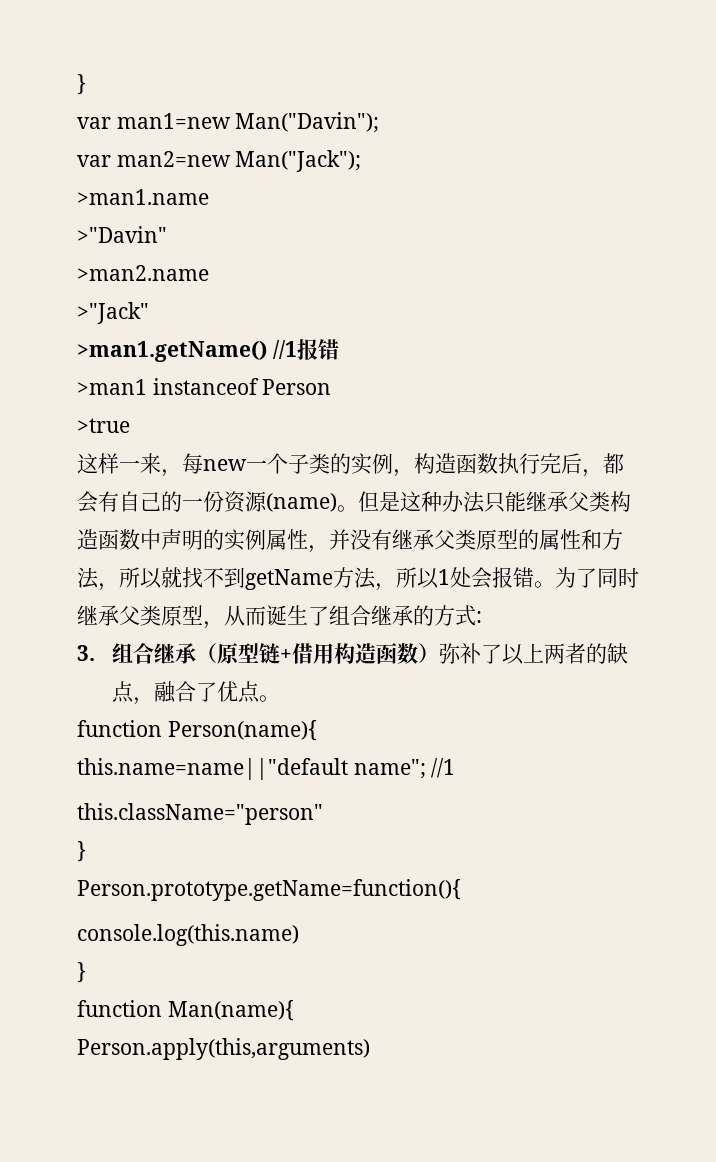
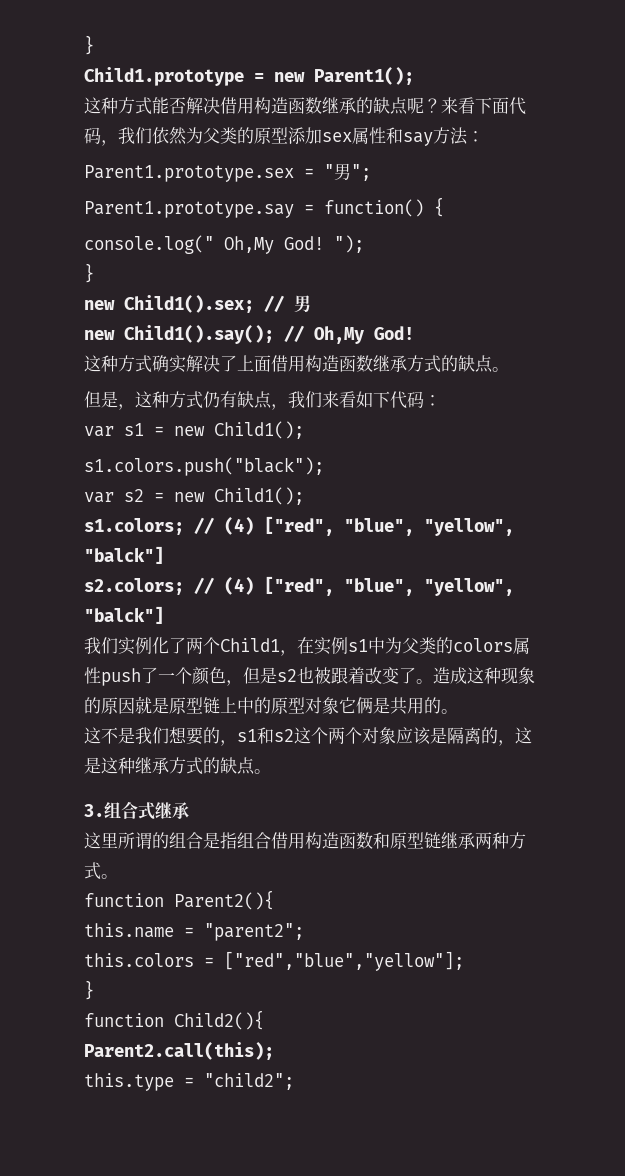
[77,74,86,95] [77,112,380,133] [77,150,362,172] [77,189,209,205] [77,226,167,243] [77,265,209,281] [77,302,149,324] [77,339,339,362] [77,378,332,395] [77,418,130,433] [77,453,624,477] [77,491,631,513] [77,529,623,553] [77,567,639,591] [77,605,482,629] [77,643,629,665] [112,681,281,705] [77,720,317,741] [77,758,456,780] [77,803,323,825] [77,841,86,862] [77,879,461,901] [77,924,299,946] [77,962,86,983] [77,1000,294,1021] [77,1038,370,1060] } // var man1=new Man("Davin"); // var man2=new Man("Jack"); // >man1.name // >"Davin" // >man2.name // >"Jack" // >man1.getName() //1报错 // >man1 instanceof Person // >true // 这样一来，每new一个子类的实例，构造函数执行完后，都会有自己的一份资源(name)。但是这种办法只能继承父类构造函数中声明的实例属性，并没有继承父类原型的属性和方法，所以就找不到getName方法，所以1处会报错。为了同时继承父类原型，从而诞生了组合继承的方式: // 3.组合继承（原型链+借用构造函数）弥补了以上两者的缺点，融合了优点。 // function Person(name){ // this.name=name||"default name"; //1 // this.className="person" // } // Person.prototype.getName=function(){ // console.log(this.name) // } // function Man(name){ // Person.apply(this,arguments) -> [84,35,94,55] [84,67,414,86] [84,97,526,115] [84,127,484,146] [84,163,371,182] [84,197,444,218] [84,235,364,254] [84,263,94,283] [84,295,311,313] [84,325,414,344] [84,355,509,373] [84,391,441,410] [84,421,304,439] [84,457,324,476] [84,487,304,505] [84,516,514,536] [84,546,164,564] [84,576,514,596] [84,606,164,624] [84,637,530,656] [84,667,535,686] [84,696,458,715] [84,727,532,746] [84,757,271,775] [84,801,189,820] [84,832,526,849] [84,862,118,880] [84,890,274,910] [84,923,304,941] [84,951,464,971] [84,980,94,1000] [84,1010,264,1030] [84,1042,274,1060] [84,1073,294,1091] } // Child1.prototype = new Parent1(); // 这种方式能否解决借用构造函数继承的缺点呢？来看下面代码，我们依然为父类的原型添加sex属性和say方法： // Parent1.prototype.sex = "男"; // Parent1.prototype.say = function() { // console.log(" Oh,My God! "); // } // new Child1().sex; // 男 // new Child1().say(); // Oh,My God! // 这种方式确实解决了上面借用构造函数继承方式的缺点。 // 但是，这种方式仍有缺点，我们来看如下代码： // var s1 = new Child1(); // s1.colors.push("black"); // var s2 = new Child1(); // s1.colors; // (4) ["red", "blue", "yellow", "balck"] // s2.colors; // (4) ["red", "blue", "yellow", "balck"] // 我们实例化了两个Child1，在实例s1中为父类的colors属性push了一个颜色，但是s2也被跟着改变了。造成这种现象的原因就是原型链上中的原型对象它俩是共用的。 // 这不是我们想要的，s1和s2这个两个对象应该是隔离的，这是这种继承方式的缺点。 // 3.组合式继承 // 这里所谓的组合是指组合借用构造函数和原型链继承两种方式。 // function Parent2(){ // this.name = "parent2"; // this.colors = ["red","blue","yellow"]; // } // function Child2(){ // Parent2.call(this); // this.type = "child2";

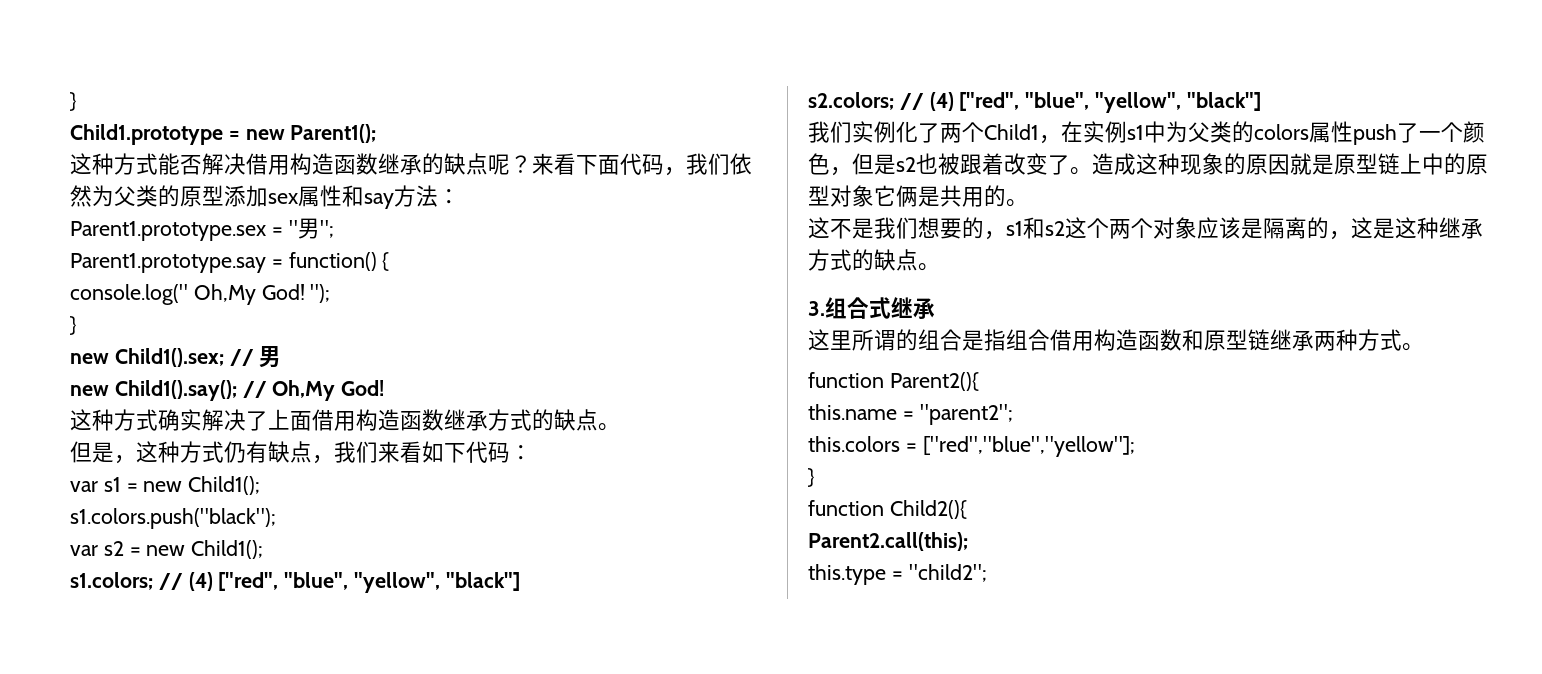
[84,546,164,564] "balck"] -> [445,572,520,591] "black"]
[84,606,164,624] "balck"] -> [1186,92,1261,111] "black"]

